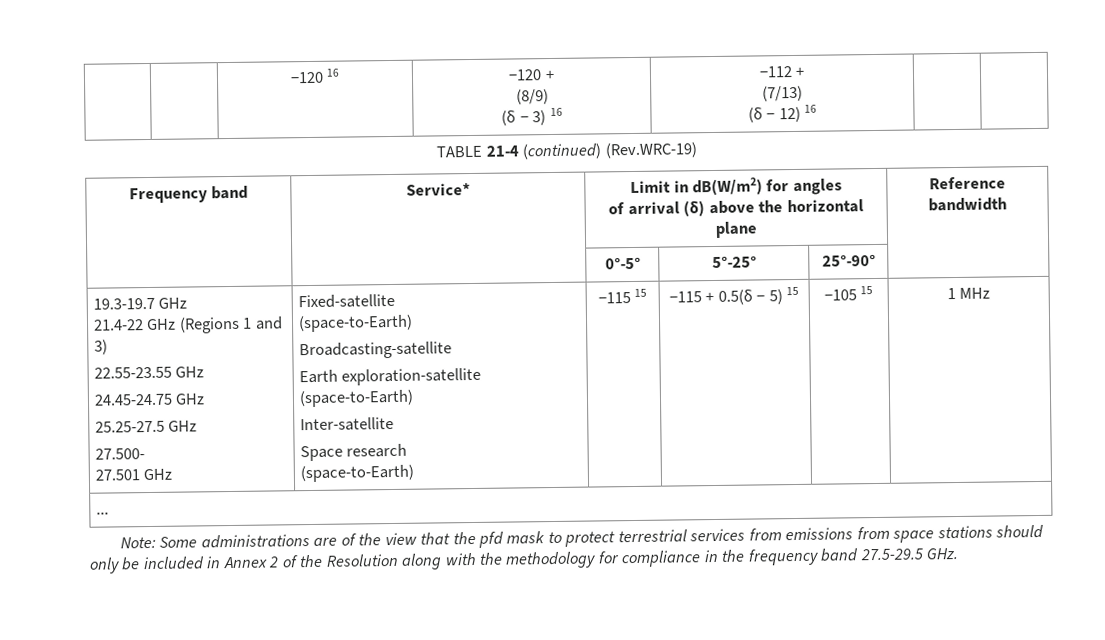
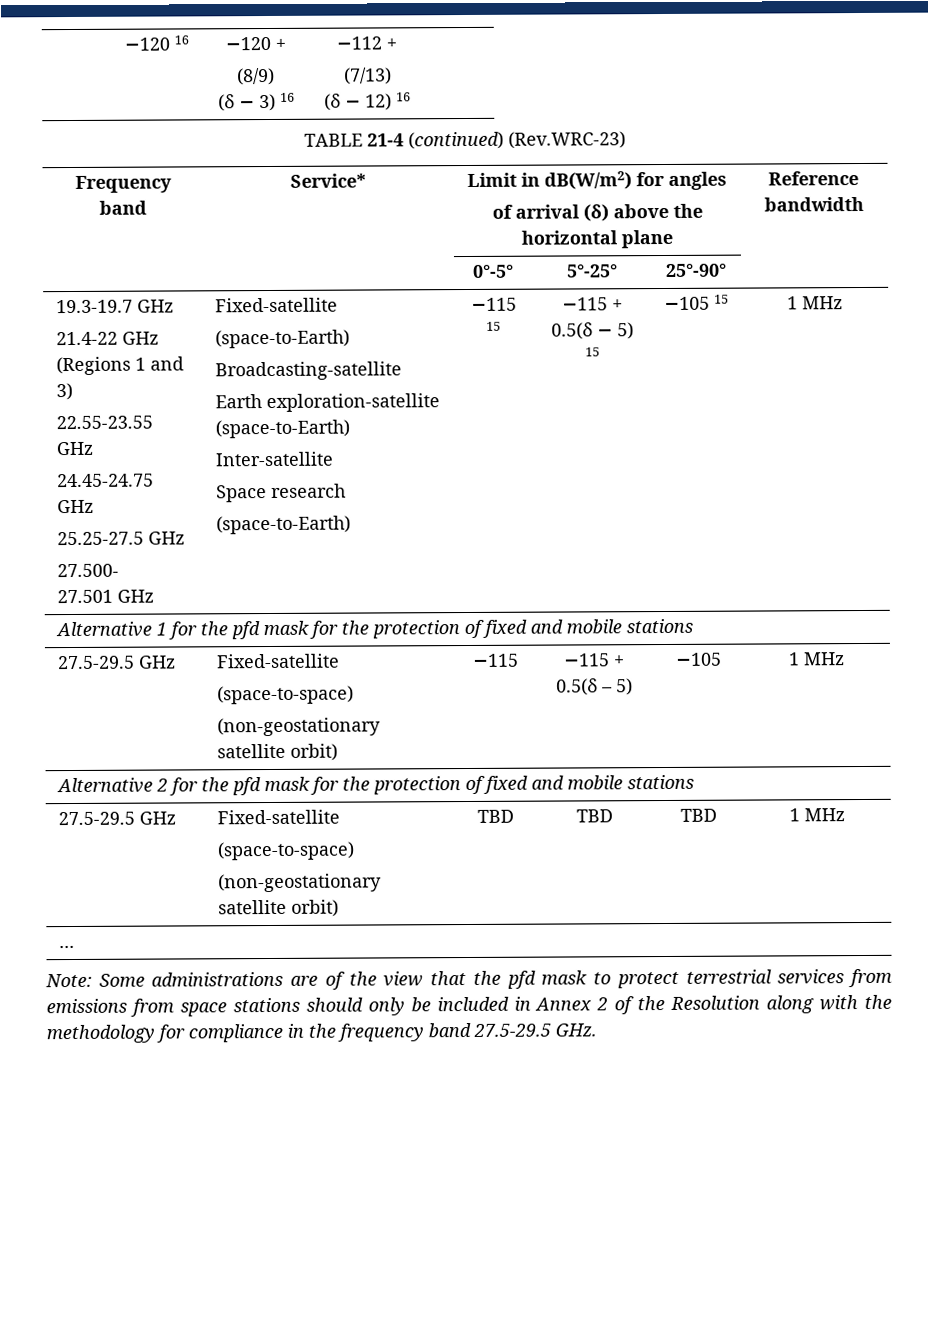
[604,142,697,159] (Rev.WRC-19) -> [508,131,626,149] (Rev.WRC-23)
(991, 293) none -> [54,618,693,640] [56,655,176,670] [215,653,340,669] [216,685,354,705] [216,717,381,737] [216,743,338,761] [471,653,519,667] [562,653,625,667] [555,678,633,696] [674,652,722,666] [787,652,845,666] [55,774,694,796] [57,811,176,826] [216,809,340,825] [216,841,355,861] [217,873,382,893] [217,899,339,917] [477,809,514,823] [575,809,613,823] [680,808,717,822] [788,808,845,822] // Alternative 1 for the pfd mask for the protection of fixed and mobile stations // 27.5-29.5 GHz | Fixed-satellite // (space-to-space) // (non-geostationary satellite orbit) | −115 | −115 + 0.5(δ – 5) | −105 | 1 MHz // Alternative 2 for the pfd mask for the protection of fixed and mobile stations // 27.5-29.5 GHz | Fixed-satellite // (space-to-space) // (non-geostationary satellite orbit) | TBD | TBD | TBD | 1 MHz

